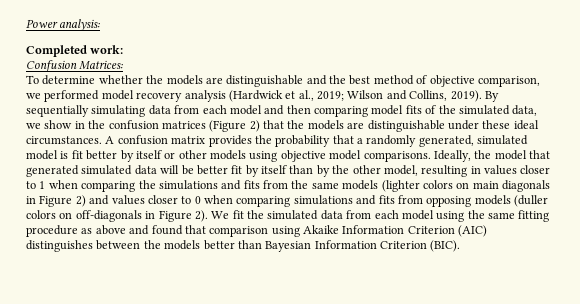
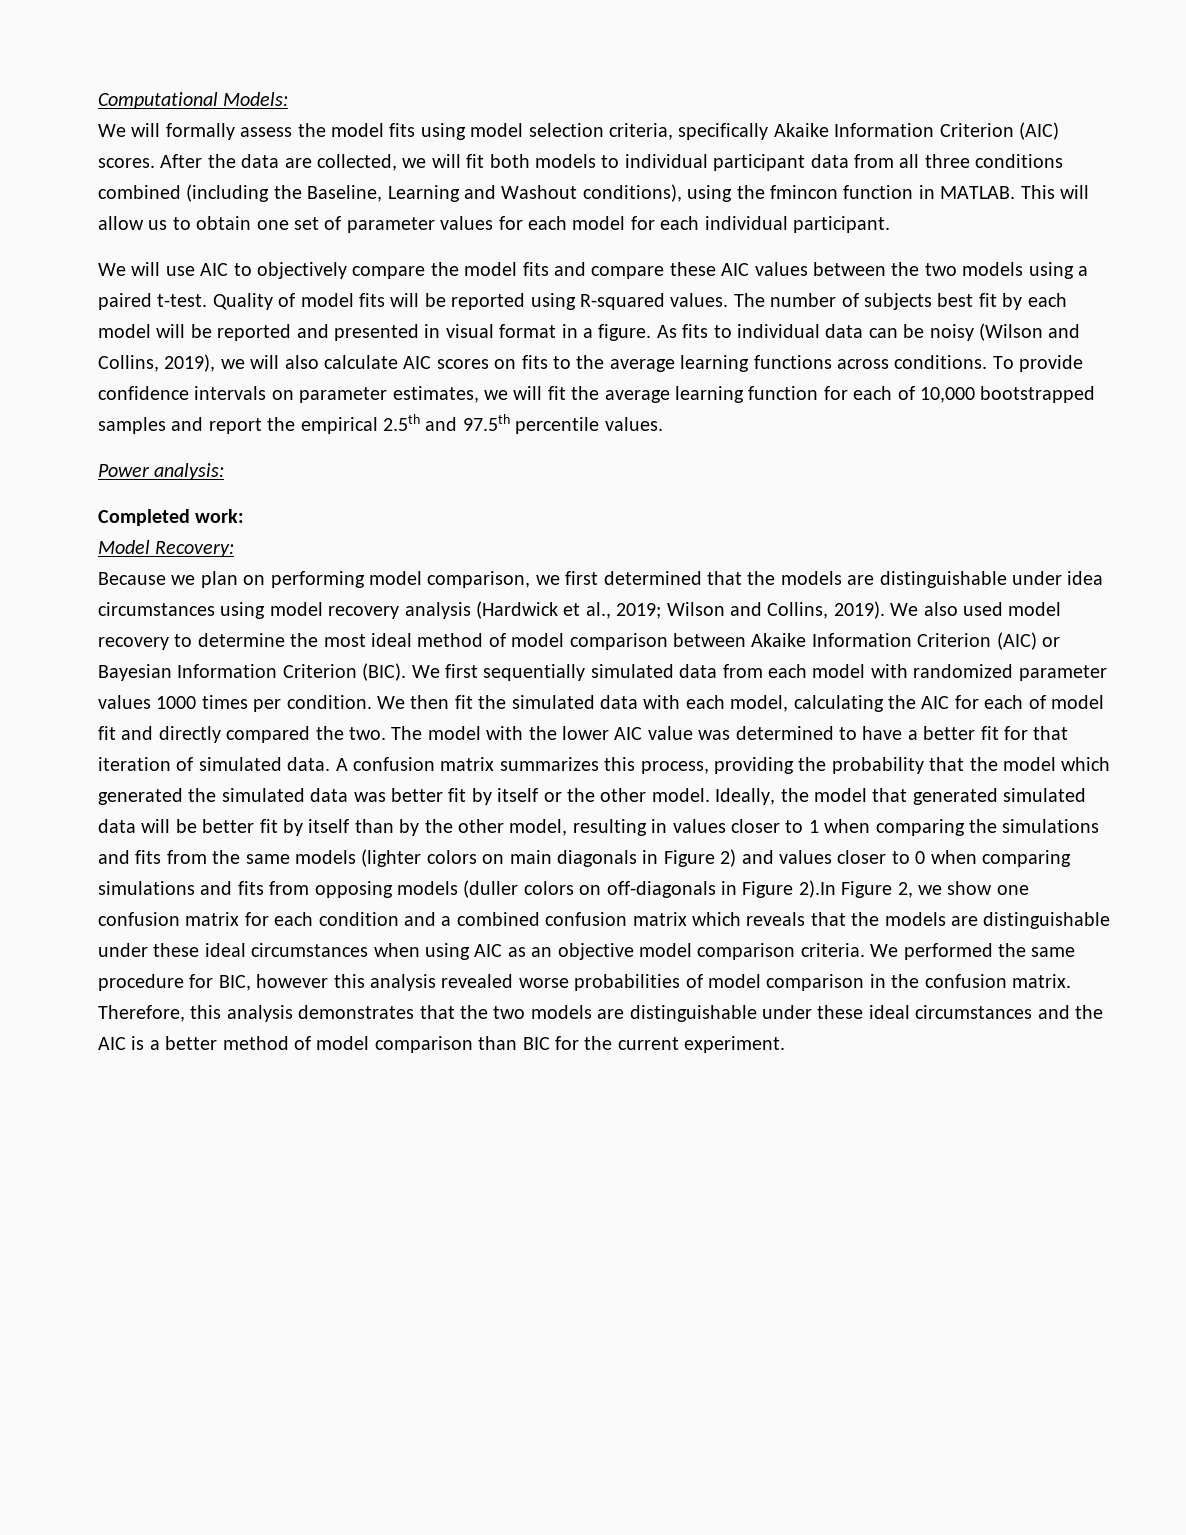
[26,19,101,31] [26,45,124,57] [26,60,124,72] [26,75,540,87] [26,90,100,102] Power analysis: // Completed work: // Confusion Matrices: // To determine whether the models are distinguishable and the best method of objective comparison, we performed -> [98,92,289,109] [98,122,1059,140] [98,154,1064,171] [98,184,1089,202] [98,216,890,233] [98,262,1088,279] [98,293,1067,310] [98,323,1081,341] [98,354,1084,372] [98,386,1096,403] [98,414,663,434] [98,463,225,480] [98,509,245,526] [98,540,235,557] [98,571,1104,588] [98,602,266,619] Computational Models: // We will formally assess the model fits using model selection criteria, specifically Akaike Information Criterion (AIC) scores. After the data are collected, we will fit both models to individual participant data from all three conditions combined (including the Baseline, Learning and Washout conditions), using the fmincon function in MATLAB. This will allow us to obtain one set of parameter values for each model for each individual participant. // We will use AIC to objectively compare the model fits and compare these AIC values between the two models using a paired t-test. Quality of model fits will be reported using R-squared values. The number of subjects best fit by each model will be reported and presented in visual format in a figure. As fits to individual data can be noisy (Wilson and Collins, 2019), we will also calculate AIC scores on fits to the average learning functions across conditions. To provide confidence intervals on parameter estimates, we will fit the average learning function for each of 10,000 bootstrapped samples and report the empirical 2.5th and 97.5th percentile values. // Power analysis: // Completed work: // Model Recovery: // Because we plan on performing model comparison, we first determined that the models are distinguishable under idea circumstances using
[484,91,499,102] [26,105,538,117] [26,120,539,132] [26,135,529,147] [26,150,431,162] By sequentially simulating data from each model and then comparing model fits of the simulated data, we show in the confusion matrices (Figure 2) that the models are distinguishable under these ideal circumstances. A confusion matrix provides the probability that a randomly generated, simulated model is fit better by itself or other models using objective model comparisons. -> [890,602,1062,616] [98,632,1060,650] [98,663,1107,681] [98,695,1104,712] [98,726,1069,743] [98,757,1111,774] [98,788,710,805] We also used model recovery to determine the most ideal method of model comparison between Akaike Information Criterion (AIC) or Bayesian Information Criterion (BIC). We first sequentially simulated data from each model with randomized parameter values 1000 times per condition. We then fit the simulated data with each model, calculating the AIC for each of model fit and directly compared the two. The model with the lower AIC value was determined to have a better fit for that iteration of simulated data. A confusion matrix summarizes this process, providing the probability that the model which generated the simulated data was better fit by itself or the other model.
[194,210,550,222] [26,225,488,237] [26,240,461,252] 2). We fit the simulated data from each model using the same fitting procedure as above and found that comparison using Akaike Information Criterion (AIC) distinguishes between the models better than Bayesian Information Criterion (BIC). -> [798,880,1029,898] [98,912,1111,929] [98,943,1076,960] [98,974,1071,991] [98,1005,1103,1022] [98,1036,786,1053] 2).In Figure 2, we show one confusion matrix for each condition and a combined confusion matrix which reveals that the models are distinguishable under these ideal circumstances when using AIC as an objective model comparison criteria. We performed the same procedure for BIC, however this analysis revealed worse probabilities of model comparison in the confusion matrix. Therefore, this analysis demonstrates that the two models are distinguishable under these ideal circumstances and the AIC is a better method of model comparison than BIC for the current experiment.

